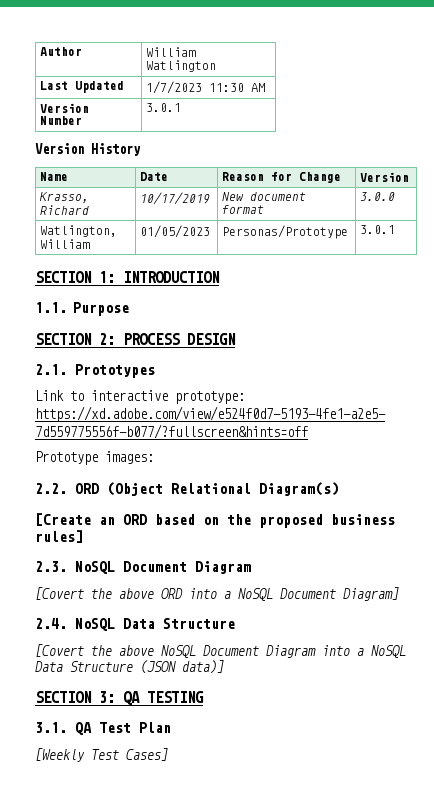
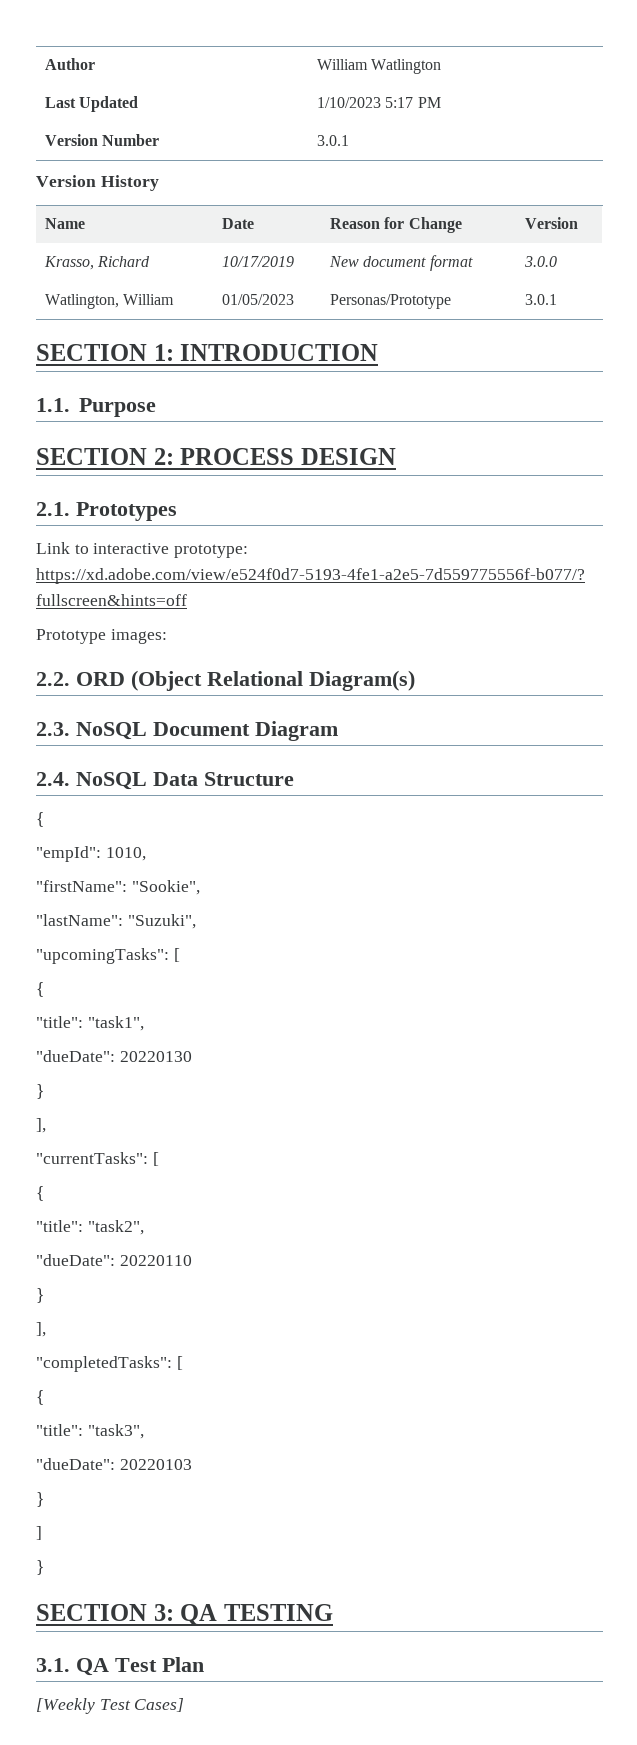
[146,81,266,94] 1/7/2023 11:30 AM -> [316,97,441,108] 1/10/2023 5:17 PM
[35,513,395,528] [35,530,83,543] [35,561,251,574] [35,587,399,601] [35,618,235,631] [35,644,406,658] [35,660,224,674] [Create an ORD based on the proposed business rules] // 2.3. NoSQL Document Diagram // [Covert the above ORD into a NoSQL Document Diagram] // 2.4. NoSQL Data Structure // [Covert the above NoSQL Document Diagram into a NoSQL Data Structure (JSON data)] -> [36,721,338,741] [36,772,294,790] [36,812,44,827] [36,846,146,862] [36,880,200,895] [36,914,196,929] [36,948,180,964] [36,982,44,997] [36,1016,144,1031] [36,1050,192,1062] [36,1084,44,1099] [36,1118,46,1133] [36,1152,159,1166] [36,1186,44,1201] [36,1220,144,1235] [36,1254,192,1266] [36,1288,44,1303] [36,1322,46,1337] [36,1356,183,1372] [36,1390,44,1405] [36,1424,144,1439] [36,1458,192,1470] [36,1492,44,1507] [36,1526,42,1540] [36,1560,44,1575] 2.3. NoSQL Document Diagram // 2.4. NoSQL Data Structure // { // "empId": 1010, // "firstName": "Sookie", // "lastName": "Suzuki", // "upcomingTasks": [ // { // "title": "task1", // "dueDate": 20220130 // } // ], // "currentTasks": [ // { // "title": "task2", // "dueDate": 20220110 // } // ], // "completedTasks": [ // { // "title": "task3", // "dueDate": 20220103 // } // ] // }

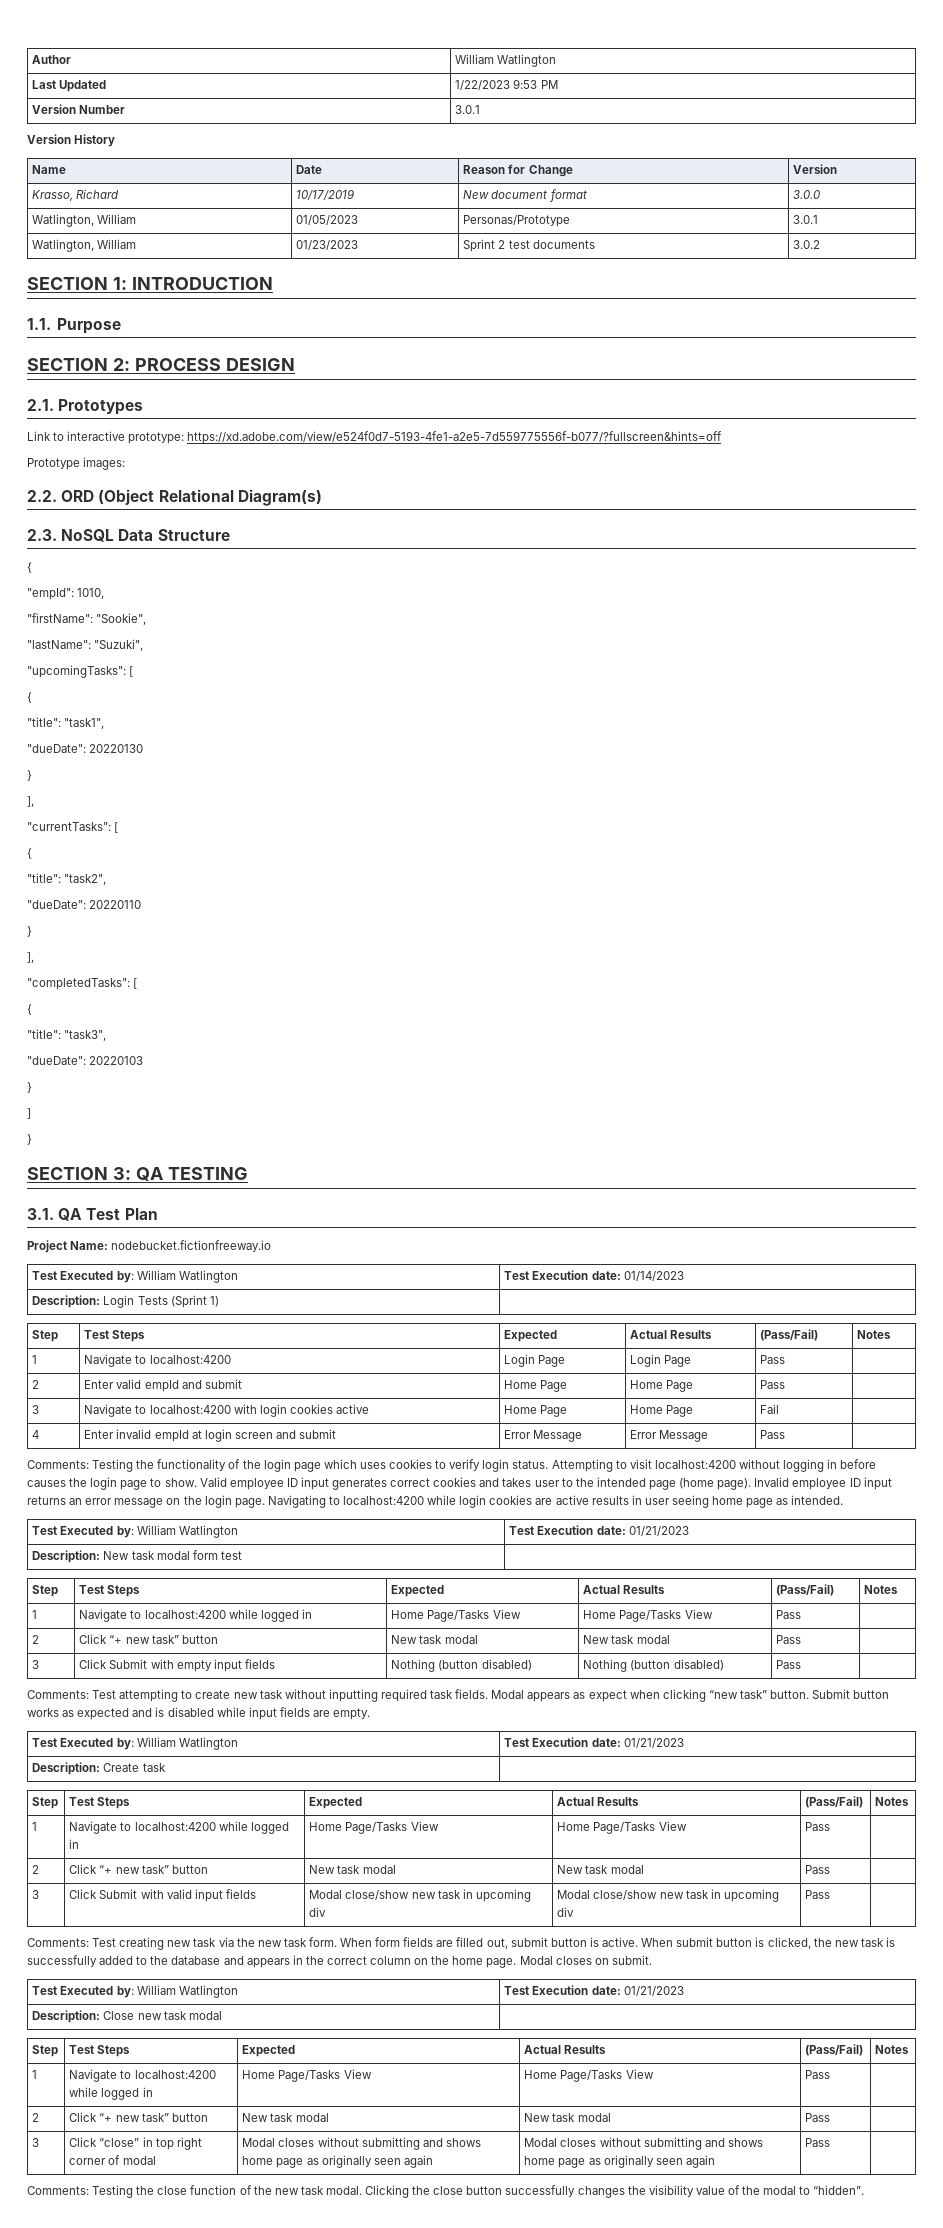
[316,97,414,108] 1/10/2023 5:17 -> [455,79,538,91] 1/22/2023 9:53
(557, 299) none -> [32,239,137,252] [296,240,359,251] [463,239,595,252] [793,240,821,249] // Watlington, William | 01/23/2023 | Sprint 2 test documents | 3.0.2
[153,721,338,741] [36,772,147,790] Document Diagram // 2.4. NoSQL -> (115, 535) none
[36,1698,185,1714] [Weekly Test Cases] -> [27,1240,272,1253] [32,1270,238,1283] [504,1270,684,1282] [32,1295,219,1308] [32,1330,59,1342] [84,1330,146,1342] [504,1330,558,1342] [630,1330,713,1339] [760,1329,819,1341] [857,1330,892,1339] [32,1355,38,1364] [84,1354,231,1367] [504,1354,566,1367] [630,1354,692,1367] [760,1355,786,1364] [32,1380,40,1389] [84,1379,242,1392] [504,1380,568,1392] [630,1380,694,1392] [760,1380,786,1389] [32,1405,40,1414] [84,1404,369,1417] [504,1405,568,1417] [630,1405,694,1417] [760,1404,780,1414] [32,1430,40,1439] [84,1429,337,1442] [504,1430,583,1442] [630,1430,709,1442] [760,1430,786,1439] [27,1459,877,1472] [27,1477,892,1490] [27,1495,844,1508] [32,1525,238,1538] [509,1525,689,1537] [32,1550,242,1563] [32,1585,59,1597] [79,1585,141,1597] [391,1585,445,1597] [583,1585,666,1594] [776,1584,835,1596] [864,1585,899,1594] [32,1610,38,1619] [79,1609,312,1622] [391,1609,521,1622] [583,1609,713,1622] [776,1610,802,1619] [32,1635,40,1644] [79,1634,218,1644] [391,1635,478,1644] [583,1635,670,1644] [776,1635,802,1644] [32,1660,40,1669] [79,1659,275,1672] [391,1659,532,1672] [583,1659,724,1672] [776,1660,802,1669] [27,1689,890,1702] [27,1707,371,1720] [32,1737,238,1750] [504,1737,684,1749] [32,1762,166,1775] [32,1797,59,1809] [69,1797,131,1809] [309,1797,363,1809] [557,1797,640,1806] [805,1796,864,1808] [875,1797,910,1806] [32,1822,38,1831] [69,1821,289,1834] [69,1839,80,1849] [309,1821,439,1834] [557,1821,687,1834] [805,1822,831,1831] [32,1865,40,1874] [69,1864,208,1874] [309,1865,396,1874] [557,1865,644,1874] [805,1865,831,1874] [32,1890,40,1899] [69,1889,256,1902] [309,1889,531,1902] [309,1907,327,1917] [557,1889,779,1902] [557,1907,575,1917] [805,1890,831,1899] [27,1937,895,1950] [27,1955,652,1968] [32,1985,238,1998] [504,1985,684,1997] [32,2010,222,2023] [32,2045,59,2057] [69,2045,131,2057] [242,2045,296,2057] [524,2045,607,2054] [805,2044,864,2056] [875,2045,910,2054] [32,2070,38,2079] [69,2069,216,2082] [69,2087,153,2100] [242,2069,372,2082] [524,2069,654,2082] [805,2070,831,2079] [32,2113,40,2122] [69,2112,208,2122] [242,2113,329,2122] [524,2113,611,2122] [805,2113,831,2122] [32,2138,40,2147] [69,2137,202,2150] [69,2155,156,2165] [242,2137,481,2150] [242,2155,433,2168] [524,2137,763,2150] [524,2155,715,2168] [805,2138,831,2147] [27,2185,865,2198] Project Name: nodebucket.fictionfreeway.io // Test Executed by: William Watlington | Test Execution date: 01/14/2023 // Description: Login Tests (Sprint 1) | // Step | Test Steps | Expected | Actual Results | (Pass/Fail) | Notes // 1 | Navigate to localhost:4200 | Login Page | Login Page | Pass | // 2 | Enter valid empId and submit | Home Page | Home Page | Pass | // 3 | Navigate to localhost:4200 with login cookies active | Home Page | Home Page | Fail | // 4 | Enter invalid empId at login screen and submit | Error Message | Error Message | Pass | // Comments: Testing the functionality of the login page which uses cookies to verify login status. Attempting to visit localhost:4200 without logging in before causes the login page to show. Valid employee ID input generates correct cookies and takes user to the intended page (home page). Invalid employee ID input returns an error message on the login page. Navigating to localhost:4200 while login cookies are active results in user seeing home page as intended. // Test Executed by: William Watlington | Test Execution date: 01/21/2023 // Description: New task modal form test | // Step | Test Steps | Expected | Actual Results | (Pass/Fail) | Notes // 1 | Navigate to localhost:4200 while logged in | Home Page/Tasks View | Home Page/Tasks View | Pass | // 2 | Click “+ new task” button | New task modal | New task modal | Pass | // 3 | Click Submit with empty input fields | Nothing (button disabled) | Nothing (button disabled) | Pass | // Comments: Test attempting to create new task without inputting required task fields. Modal appears as expect when clicking “new task” button. Submit button works as expected and is disabled while input fields are empty. // Test Executed by: William Watlington | Test Execution date: 01/21/2023 // Description: Create task | // Step | Test Steps | Expected | Actual Results | (Pass/Fail) | Notes // 1 | Navigate to localhost:4200 while logged in | Home Page/Tasks View | Home Page/Tasks View | Pass | // 2 | Click “+ new task” button | New task modal | New task modal | Pass | // 3 | Click Submit with valid input fields | Modal close/show new task in upcoming div | Modal close/show new task in upcoming div | Pass | // Comments: Test creating new task via the new task form. When form fields are filled out, submit button is active. When submit button is clicked, the new task is successfully added to the database and appears in the correct column on the home page. Modal closes on submit. // Test Executed by: William Watlington | Test Execution date: 01/21/2023 // Description: Close new task modal | // Step | Test Steps | Expected | Actual Results | (Pass/Fail) | Notes // 1 | Navigate to localhost:4200 while logged in | Home Page/Tasks View | Home Page/Tasks View | Pass | // 2 | Click “+ new task” button | New task modal | New task modal | Pass | // 3 | Click “close” in top right corner of modal | Modal closes without submitting and shows home page as originally seen again | Modal closes without submitting and shows home page as originally seen again | Pass | // Comments: Testing the close function of the new task modal. Clicking the close button successfully changes the visibility value of the modal to “hidden”.

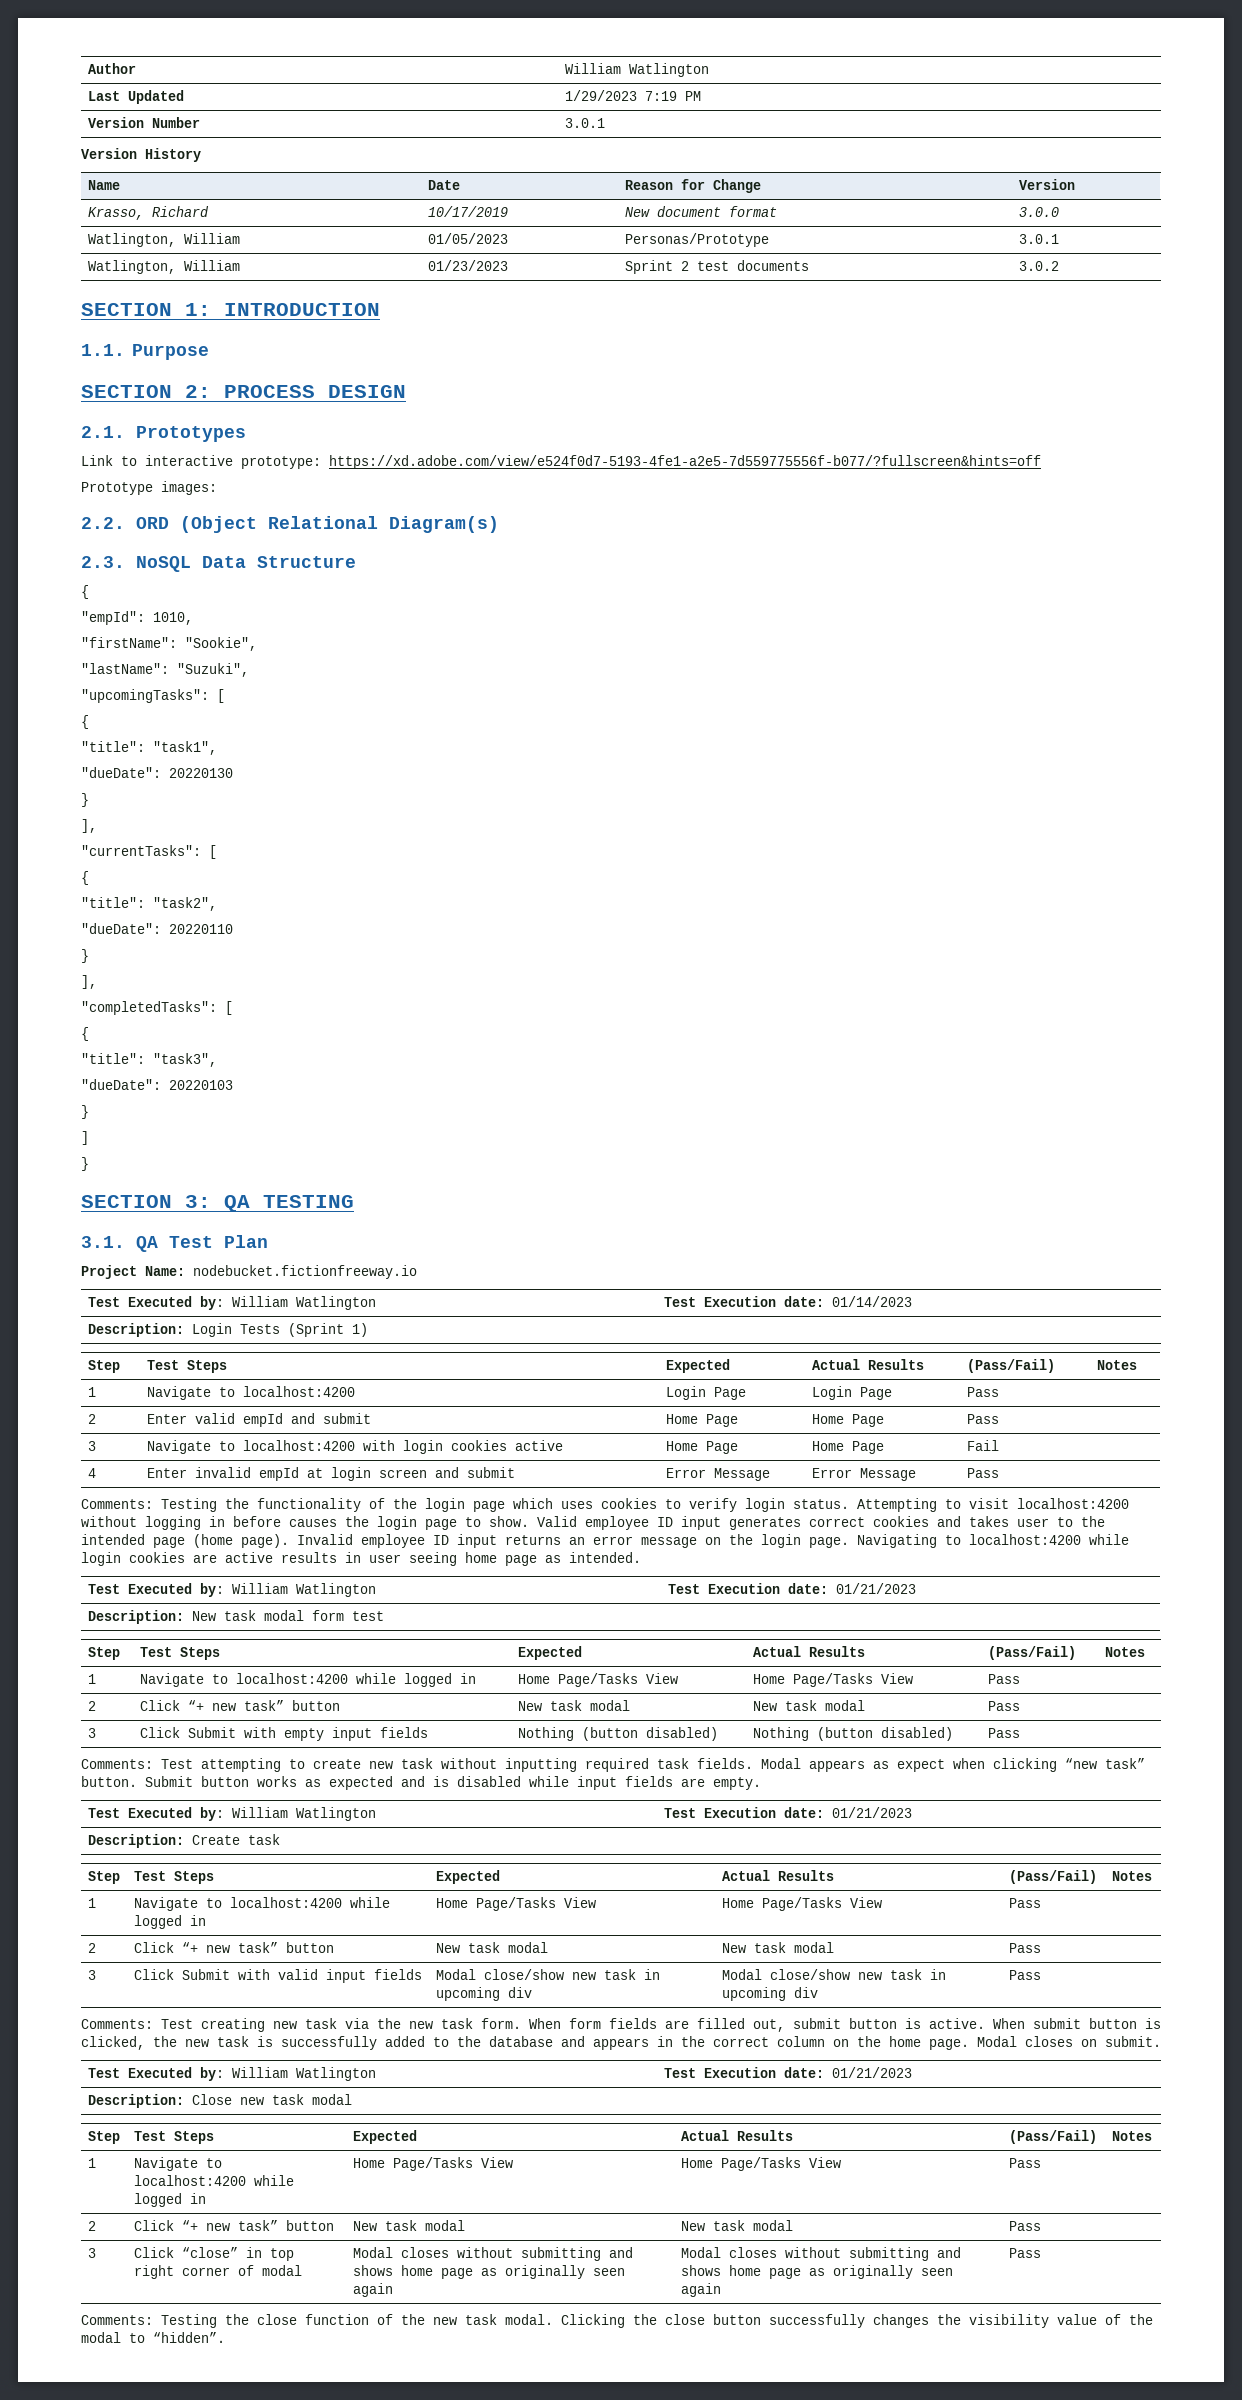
[455,79,538,91] 1/22/2023 9:53 -> [564,90,677,101] 1/29/2023 7:19

